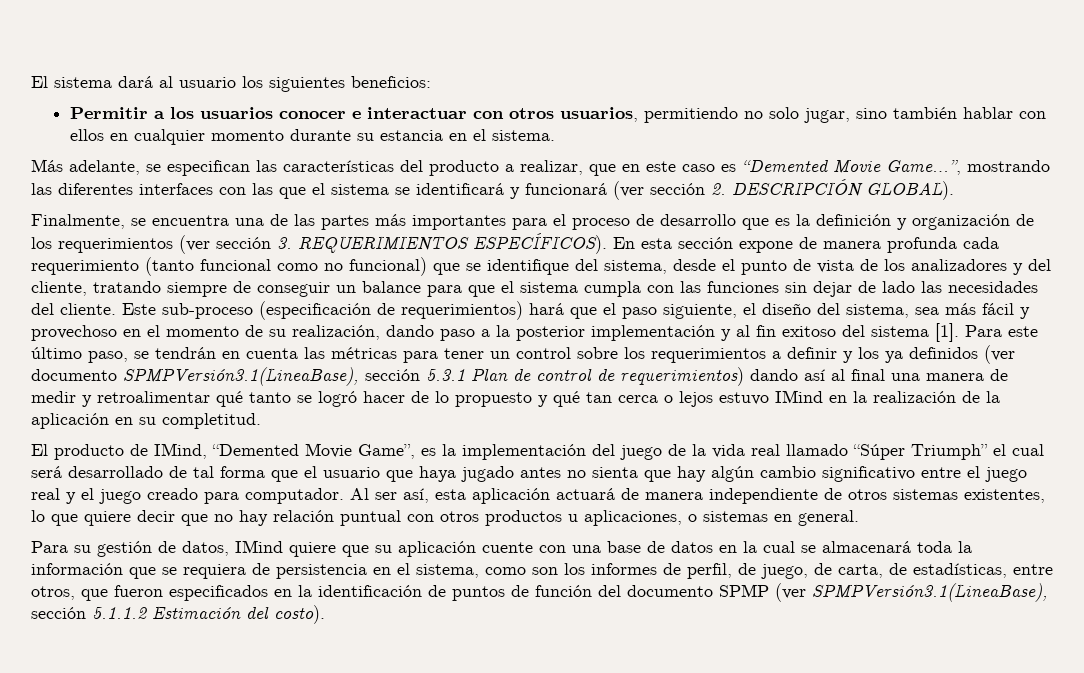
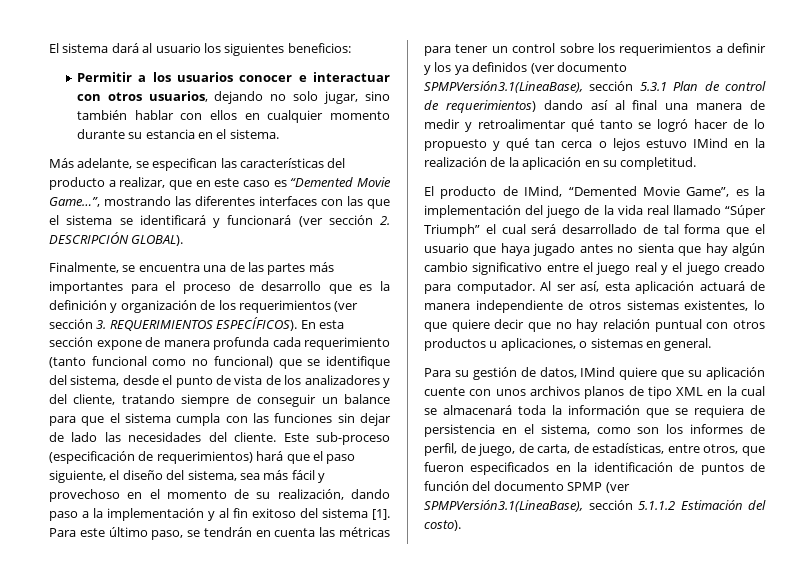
[643,107,738,123] permitiendo -> [214,91,264,104] dejando
[516,326,585,341] posterior -> (103, 513) none
[572,541,713,553] una base de datos -> [495,386,704,399] unos archivos planos de tipo XML

